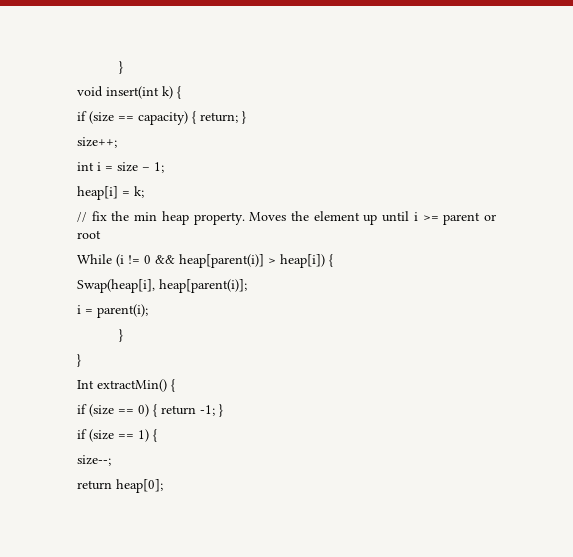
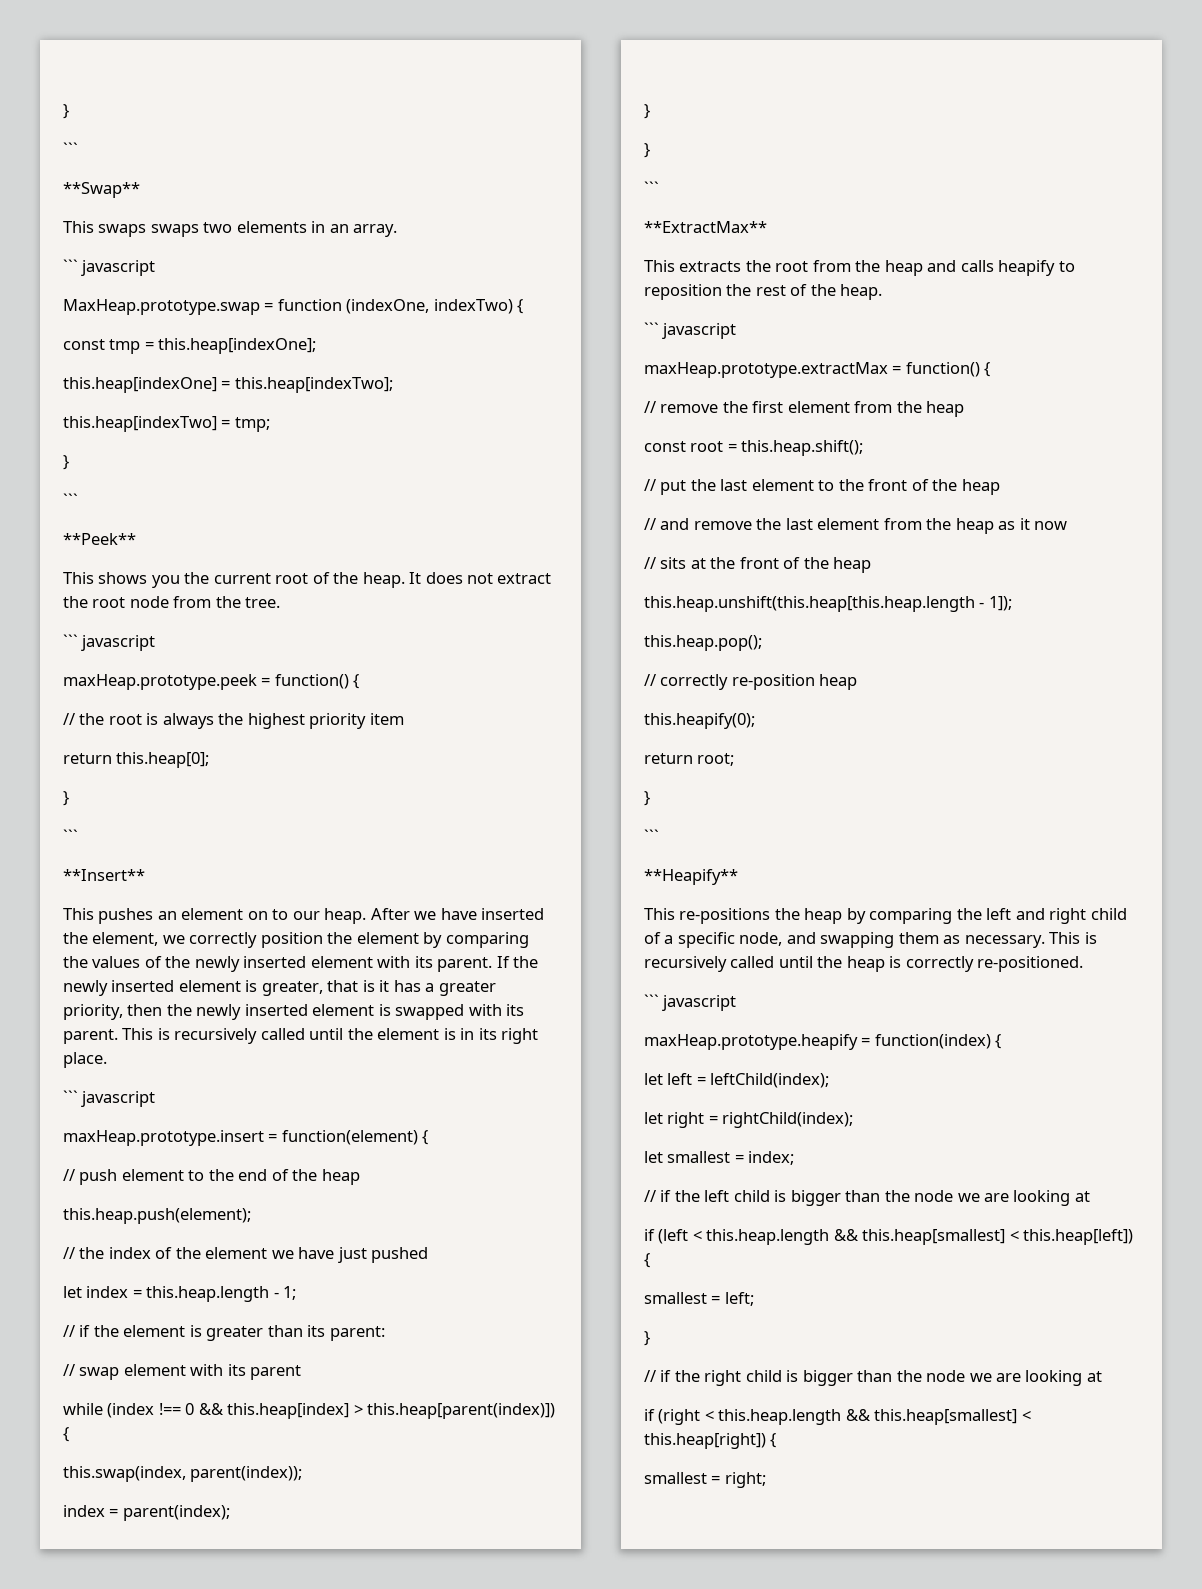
[119,61,124,74] [77,86,181,99] [77,111,246,125] [77,137,117,148] [77,162,164,173] [77,186,144,200] [77,211,497,225] [77,230,101,239] [77,254,333,268] [77,279,247,293] [77,304,148,318] [119,329,124,342] [77,354,81,367] [77,379,175,392] [77,404,223,417] [77,429,157,442] [77,455,111,466] [77,479,163,493] } // void insert(int k) { // if (size == capacity) { return; } // size++; // int i = size – 1; // heap[i] = k; // // fix the min heap property. Moves the element up until i >= parent or root // While (i != 0 && heap[parent(i)] > heap[i]) { // Swap(heap[i], heap[parent(i)]; // i = parent(i); // } // } // Int extractMin() { // if (size == 0) { return -1; } // if (size == 1) { // size--; // return heap[0]; -> [63,104,69,119] [63,142,78,155] [63,182,140,198] [63,221,398,237] [63,259,156,276] [63,299,524,315] [63,338,317,354] [63,377,393,393] [63,416,270,432] [63,455,69,470] [63,493,78,506] [63,533,136,545] [63,572,552,588] [63,596,281,608] [63,634,156,651] [63,674,360,690] [63,713,404,729] [63,752,210,768] [63,791,69,806] [63,829,78,842] [63,869,145,881] [63,908,545,924] [63,932,529,948] [63,956,539,972] [63,980,496,996] [63,1004,525,1020] [63,1028,539,1044] [63,1052,107,1068] [63,1090,156,1107] [63,1130,429,1146] [63,1169,360,1185] [63,1208,251,1224] [63,1247,429,1263] [63,1286,297,1302] [63,1325,385,1341] [63,1364,302,1380] [63,1403,556,1419] [63,1427,69,1442] [63,1466,303,1482] [63,1505,230,1521] [644,104,650,119] [644,143,650,158] [644,181,659,194] [644,221,767,233] [644,260,1075,276] [644,284,883,300] [644,322,737,339] [644,362,991,378] [644,401,965,417] [644,440,864,456] [644,479,1000,495] [644,518,1068,534] [644,557,872,573] [644,596,1012,612] [644,635,762,651] [644,674,858,690] [644,713,755,729] [644,753,735,766] [644,791,650,806] [644,829,659,842] [644,869,738,885] [644,908,1127,924] [644,932,1097,948] [644,956,1084,972] [644,994,737,1011] [644,1034,1002,1050] [644,1073,830,1088] [644,1112,854,1128] [644,1151,795,1165] [644,1190,1090,1206] [644,1229,1134,1245] [644,1253,650,1268] [644,1292,754,1306] [644,1331,650,1346] [644,1370,1102,1386] [644,1409,1031,1425] [644,1433,777,1449] [644,1472,766,1488] } // ``` // **Swap** // This swaps swaps two elements in an array. // ``` javascript // MaxHeap.prototype.swap = function (indexOne, indexTwo) { // const tmp = this.heap[indexOne]; // this.heap[indexOne] = this.heap[indexTwo]; // this.heap[indexTwo] = tmp; // } // ``` // **Peek** // This shows you the current root of the heap. It does not extract the root node from the tree. // ``` javascript // maxHeap.prototype.peek = function() { // // the root is always the highest priority item // return this.heap[0]; // } // ``` // **Insert** // This pushes an element on to our heap. After we have inserted the element, we correctly position the element by comparing the values of the newly inserted element with its parent. If the newly inserted element is greater, that is it has a greater priority, then the newly inserted element is swapped with its parent. This is recursively called until the element is in its right place. // ``` javascript // maxHeap.prototype.insert = function(element) { // // push element to the end of the heap // this.heap.push(element); // // the index of the element we have just pushed // let index = this.heap.length - 1; // // if the element is greater than its parent: // // swap element with its parent // while (index !== 0 && this.heap[index] > this.heap[parent(index)]) { // this.swap(index, parent(index)); // index = parent(index); // } // } // ``` // **ExtractMax** // This extracts the root from the heap and calls heapify to reposition the rest of the heap. // ``` javascript // maxHeap.prototype.extractMax = function() { // // remove the first element from the heap // const root = this.heap.shift(); // // put the last element to the front of the heap // // and remove the last element from the heap as it now // // sits at the front of the heap // this.heap.unshift(this.heap[this.heap.length - 1]); // this.heap.pop(); // // correctly re-position heap // this.heapify(0); // return root; // } // ``` // **Heapify** // This re-positions the heap by comparing the left and right child of a specific node, and swapping them as necessary. This is recursively called until the heap is correctly re-positioned. // ``` javascript // maxHeap.prototype.heapify = function(index) { // let left = leftChild(index); // let right = rightChild(index); // let smallest = index; // // if the left child is bigger than the node we are looking at // if (left < this.heap.length && this.heap[smallest] < this.heap[left]) { // smallest = left; // } // // if the right child is bigger than the node we are looking at // if (right < this.heap.length && this.heap[smallest] < this.heap[right]) { // smallest = right;

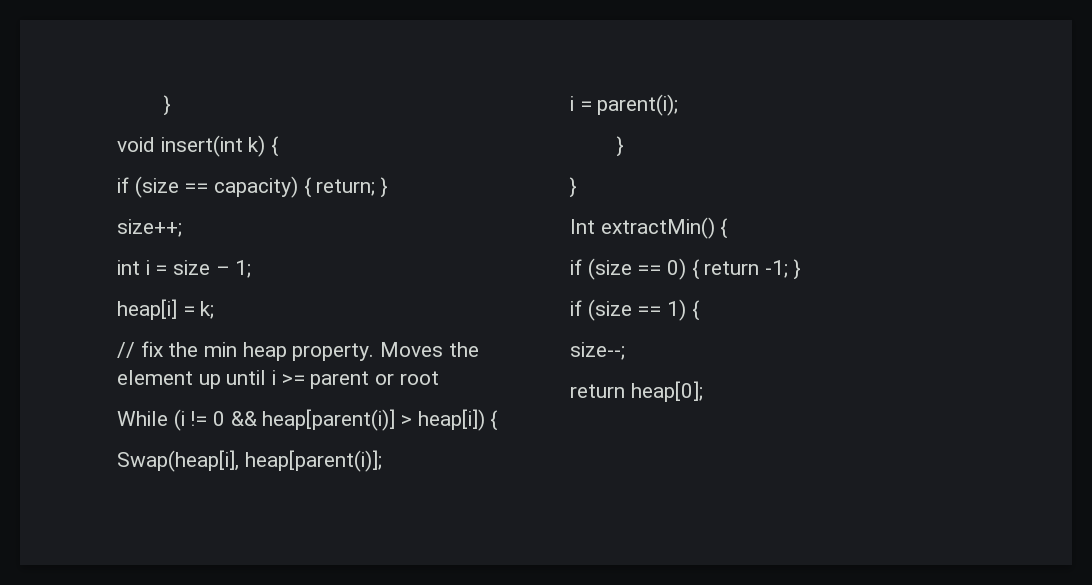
[63,104,69,119] [63,142,78,155] [63,182,140,198] [63,221,398,237] [63,259,156,276] [63,299,524,315] [63,338,317,354] [63,377,393,393] [63,416,270,432] [63,455,69,470] [63,493,78,506] [63,533,136,545] [63,572,552,588] [63,596,281,608] [63,634,156,651] [63,674,360,690] [63,713,404,729] [63,752,210,768] [63,791,69,806] [63,829,78,842] [63,869,145,881] [63,908,545,924] [63,932,529,948] [63,956,539,972] [63,980,496,996] [63,1004,525,1020] [63,1028,539,1044] [63,1052,107,1068] [63,1090,156,1107] [63,1130,429,1146] [63,1169,360,1185] [63,1208,251,1224] [63,1247,429,1263] [63,1286,297,1302] [63,1325,385,1341] [63,1364,302,1380] [63,1403,556,1419] [63,1427,69,1442] [63,1466,303,1482] [63,1505,230,1521] [644,104,650,119] [644,143,650,158] [644,181,659,194] [644,221,767,233] [644,260,1075,276] [644,284,883,300] [644,322,737,339] [644,362,991,378] [644,401,965,417] [644,440,864,456] [644,479,1000,495] [644,518,1068,534] [644,557,872,573] [644,596,1012,612] [644,635,762,651] [644,674,858,690] [644,713,755,729] [644,753,735,766] [644,791,650,806] [644,829,659,842] [644,869,738,885] [644,908,1127,924] [644,932,1097,948] [644,956,1084,972] [644,994,737,1011] [644,1034,1002,1050] [644,1073,830,1088] [644,1112,854,1128] [644,1151,795,1165] [644,1190,1090,1206] [644,1229,1134,1245] [644,1253,650,1268] [644,1292,754,1306] [644,1331,650,1346] [644,1370,1102,1386] [644,1409,1031,1425] [644,1433,777,1449] [644,1472,766,1488] } // ``` // **Swap** // This swaps swaps two elements in an array. // ``` javascript // MaxHeap.prototype.swap = function (indexOne, indexTwo) { // const tmp = this.heap[indexOne]; // this.heap[indexOne] = this.heap[indexTwo]; // this.heap[indexTwo] = tmp; // } // ``` // **Peek** // This shows you the current root of the heap. It does not extract the root node from the tree. // ``` javascript // maxHeap.prototype.peek = function() { // // the root is always the highest priority item // return this.heap[0]; // } // ``` // **Insert** // This pushes an element on to our heap. After we have inserted the element, we correctly position the element by comparing the values of the newly inserted element with its parent. If the newly inserted element is greater, that is it has a greater priority, then the newly inserted element is swapped with its parent. This is recursively called until the element is in its right place. // ``` javascript // maxHeap.prototype.insert = function(element) { // // push element to the end of the heap // this.heap.push(element); // // the index of the element we have just pushed // let index = this.heap.length - 1; // // if the element is greater than its parent: // // swap element with its parent // while (index !== 0 && this.heap[index] > this.heap[parent(index)]) { // this.swap(index, parent(index)); // index = parent(index); // } // } // ``` // **ExtractMax** // This extracts the root from the heap and calls heapify to reposition the rest of the heap. // ``` javascript // maxHeap.prototype.extractMax = function() { // // remove the first element from the heap // const root = this.heap.shift(); // // put the last element to the front of the heap // // and remove the last element from the heap as it now // // sits at the front of the heap // this.heap.unshift(this.heap[this.heap.length - 1]); // this.heap.pop(); // // correctly re-position heap // this.heapify(0); // return root; // } // ``` // **Heapify** // This re-positions the heap by comparing the left and right child of a specific node, and swapping them as necessary. This is recursively called until the heap is correctly re-positioned. // ``` javascript // maxHeap.prototype.heapify = function(index) { // let left = leftChild(index); // let right = rightChild(index); // let smallest = index; // // if the left child is bigger than the node we are looking at // if (left < this.heap.length && this.heap[smallest] < this.heap[left]) { // smallest = left; // } // // if the right child is bigger than the node we are looking at // if (right < this.heap.length && this.heap[smallest] < this.heap[right]) { // smallest = right; -> [162,95,171,116] [117,135,280,157] [117,176,389,198] [117,219,182,237] [117,260,252,278] [117,299,215,320] [117,341,479,361] [117,370,439,389] [117,409,499,431] [117,450,382,472] [570,94,679,116] [615,136,624,157] [569,177,577,198] [570,217,729,239] [570,258,801,280] [570,299,700,321] [570,342,625,360] [570,381,703,402] } // void insert(int k) { // if (size == capacity) { return; } // size++; // int i = size – 1; // heap[i] = k; // // fix the min heap property. Moves the element up until i >= parent or root // While (i != 0 && heap[parent(i)] > heap[i]) { // Swap(heap[i], heap[parent(i)]; // i = parent(i); // } // } // Int extractMin() { // if (size == 0) { return -1; } // if (size == 1) { // size--; // return heap[0];

